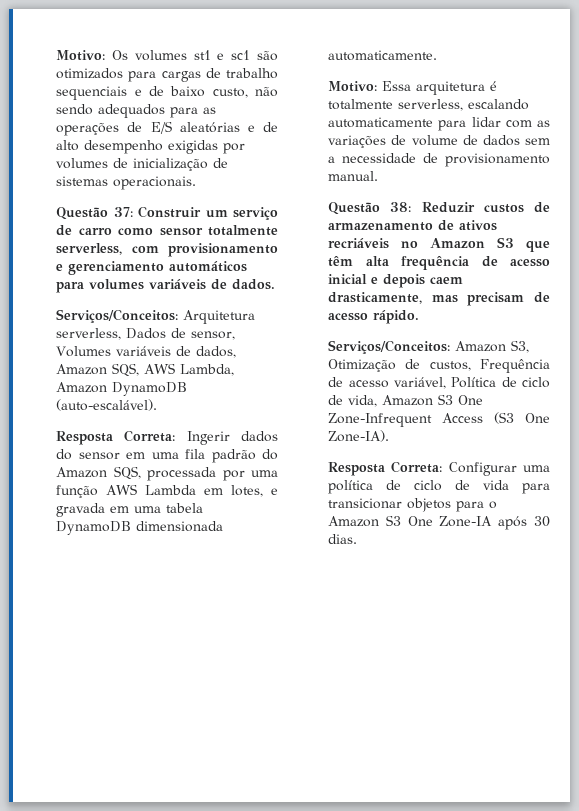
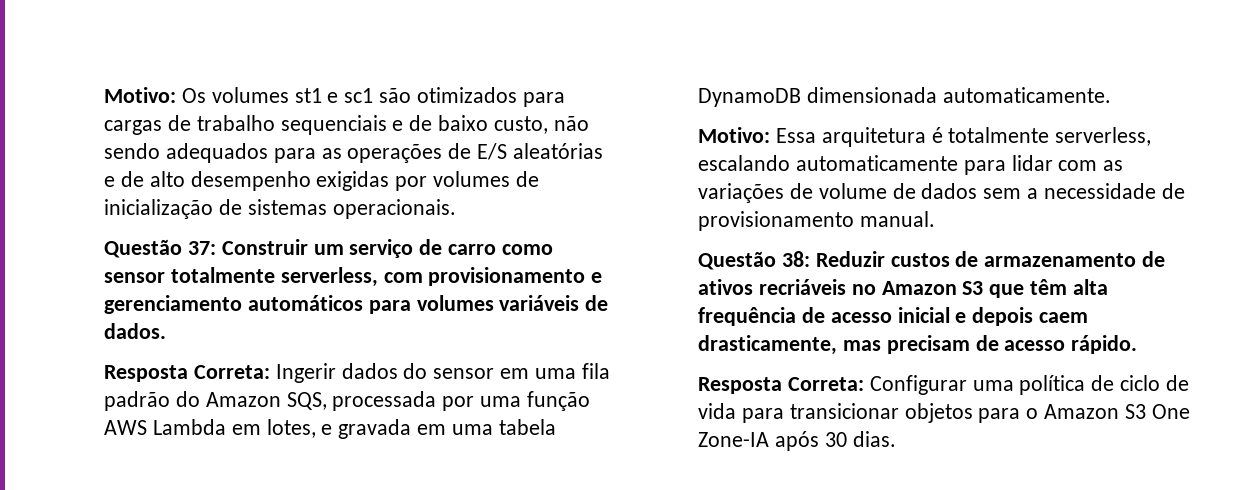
[56,309,256,324] [56,328,236,340] [56,346,237,358] [56,363,235,377] [56,382,188,396] [56,399,158,411] // Serviços/Conceitos: Arquitetura serverless, Dados de sensor, Volumes variáveis de dados, Amazon SQS, AWS Lambda, Amazon DynamoDB (auto-escalável). -> (167, 331) none
[328,340,530,354] [328,359,550,373] [328,377,550,389] [328,394,484,407] [328,412,550,427] [328,430,390,442] // Serviços/Conceitos: Amazon S3, Otimização de custos, Frequência de acesso variável, Política de ciclo de vida, Amazon S3 One Zone-Infrequent Access (S3 One Zone-IA). -> (1138, 344) none

